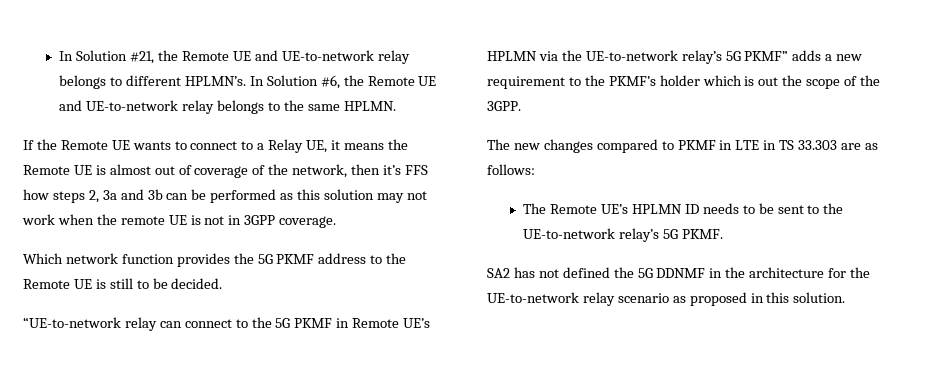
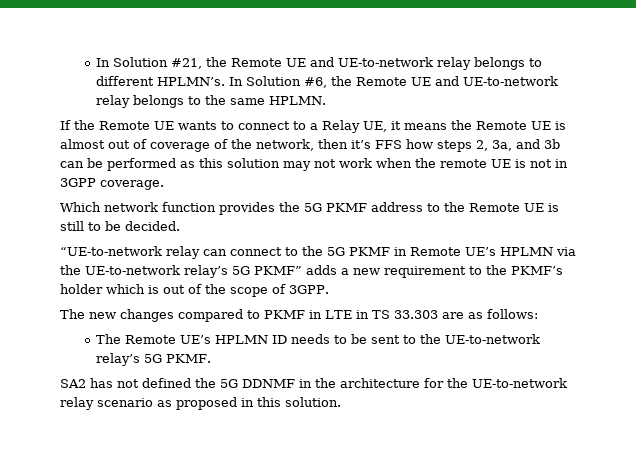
[102,190,117,200] 3a -> [492,140,512,151] 3a,
(779, 81) none -> [188,284,202,294] of
[860,75,881,86] the -> (286, 289) none

